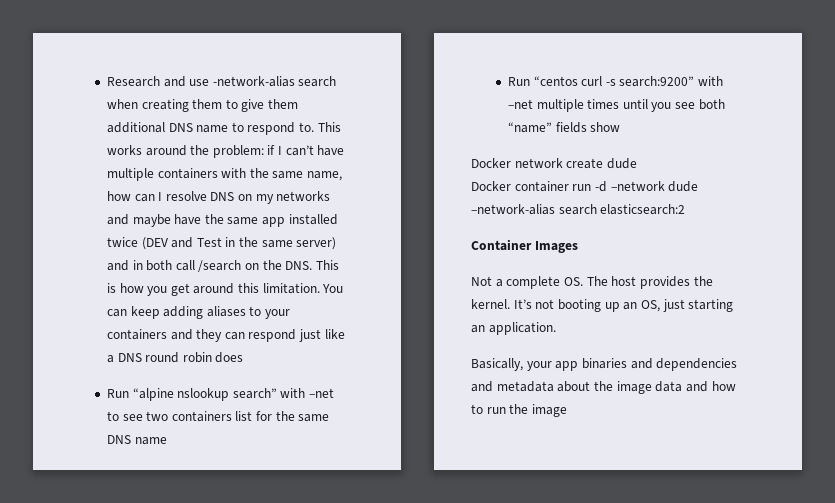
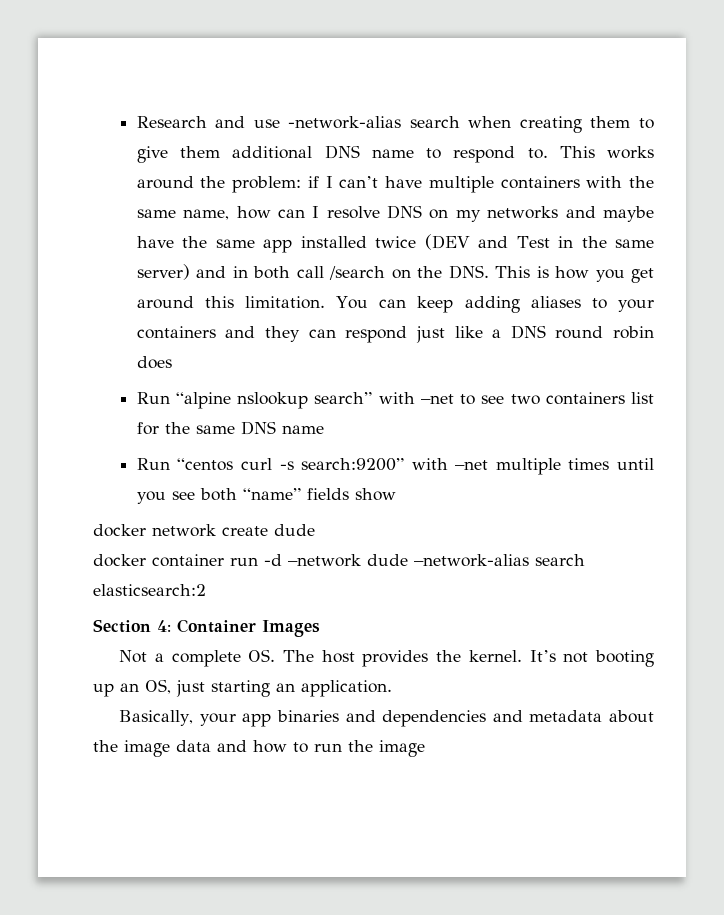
[471,158,511,168] Docker -> [93,524,146,537] docker
[471,181,511,191] Docker -> [93,554,146,567] docker
(686, 209) none -> [93,619,171,633] Section 4:

